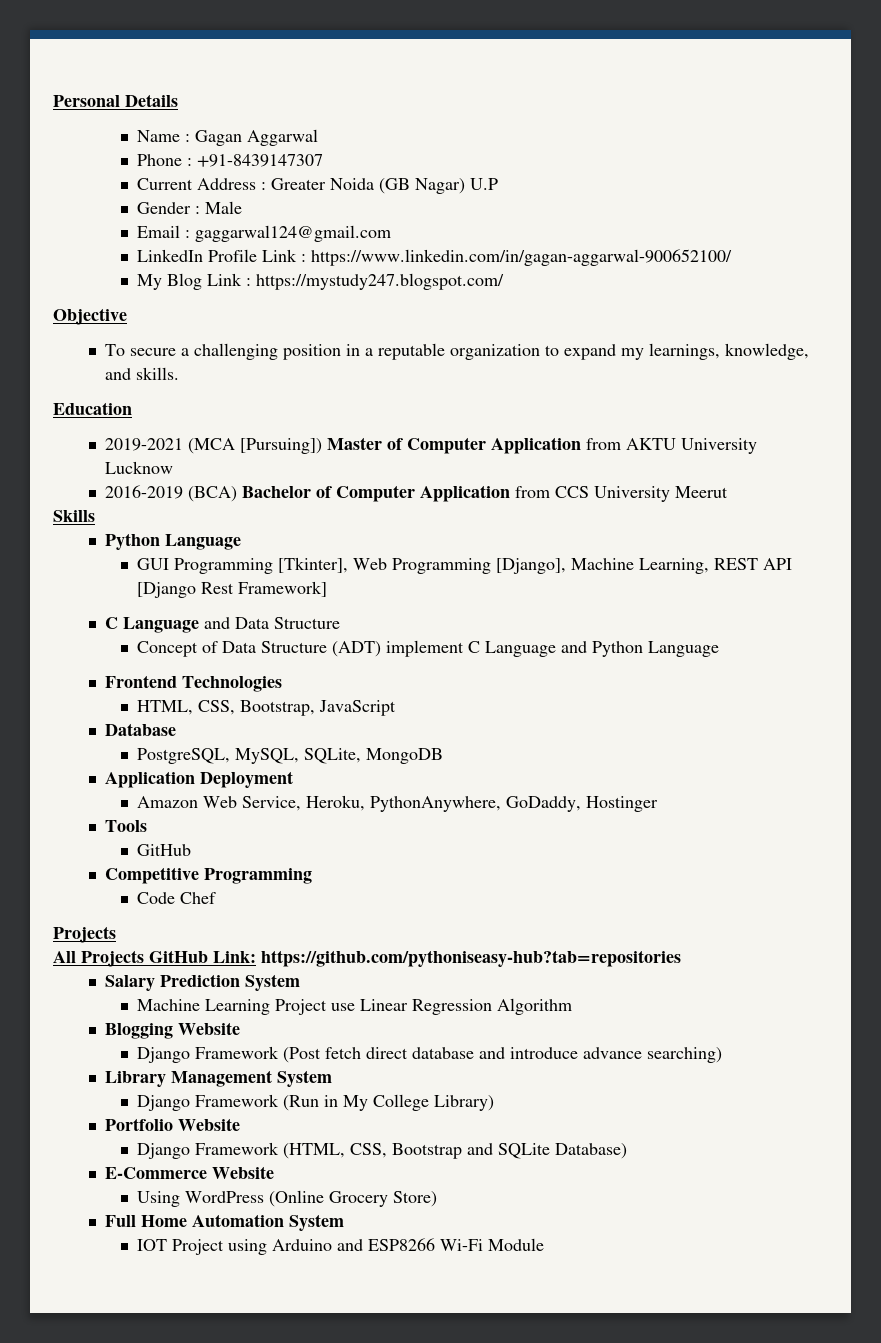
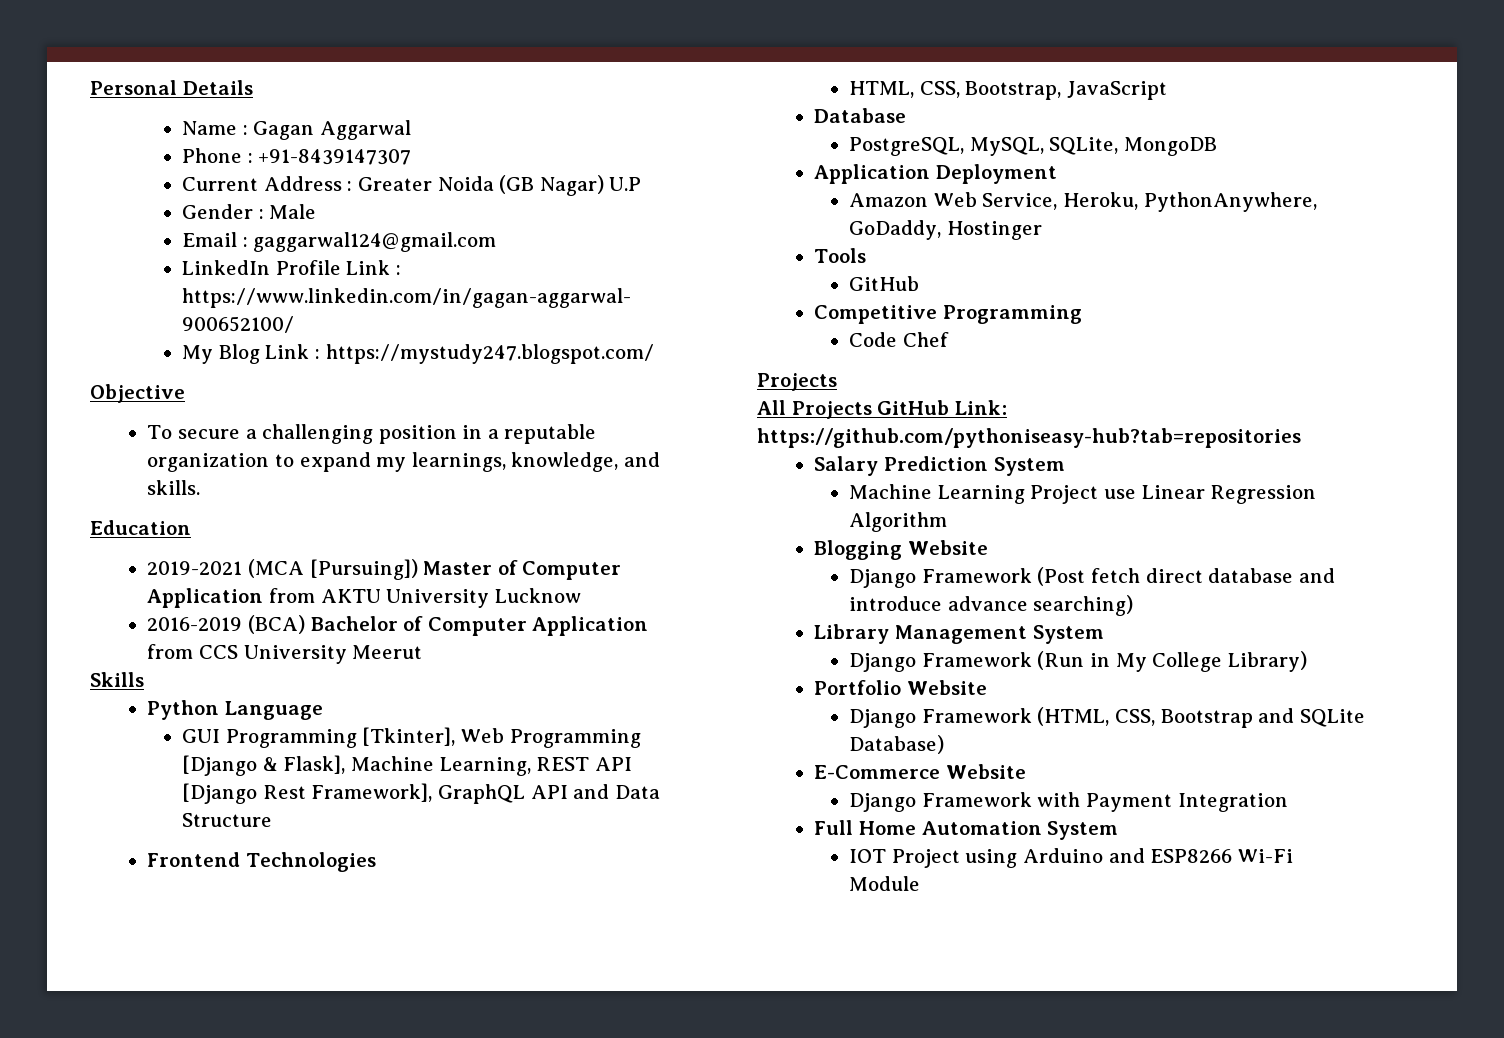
[496,558,567,574] [Django], -> [182,755,346,776] [Django & Flask],
[238,581,328,597] [105,617,200,633] Framework] // C Language -> [311,783,568,804] Framework], GraphQL API
[137,640,720,657] // Concept of Data Structure (ADT) implement C Language and Python Language -> (273, 820) none
[137,1190,438,1207] Using WordPress (Online Grocery Store) -> [849,792,1288,812] Django Framework with Payment Integration

